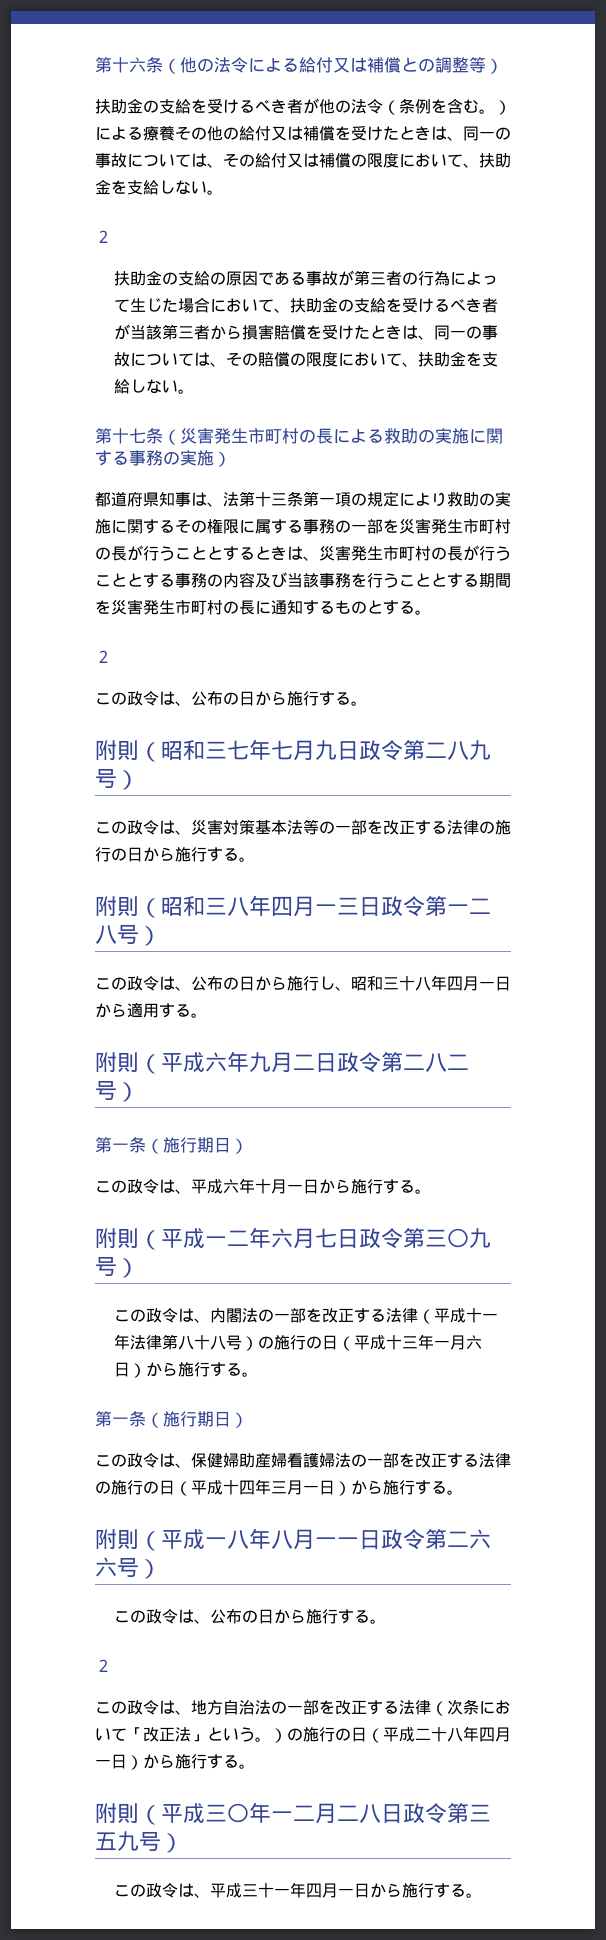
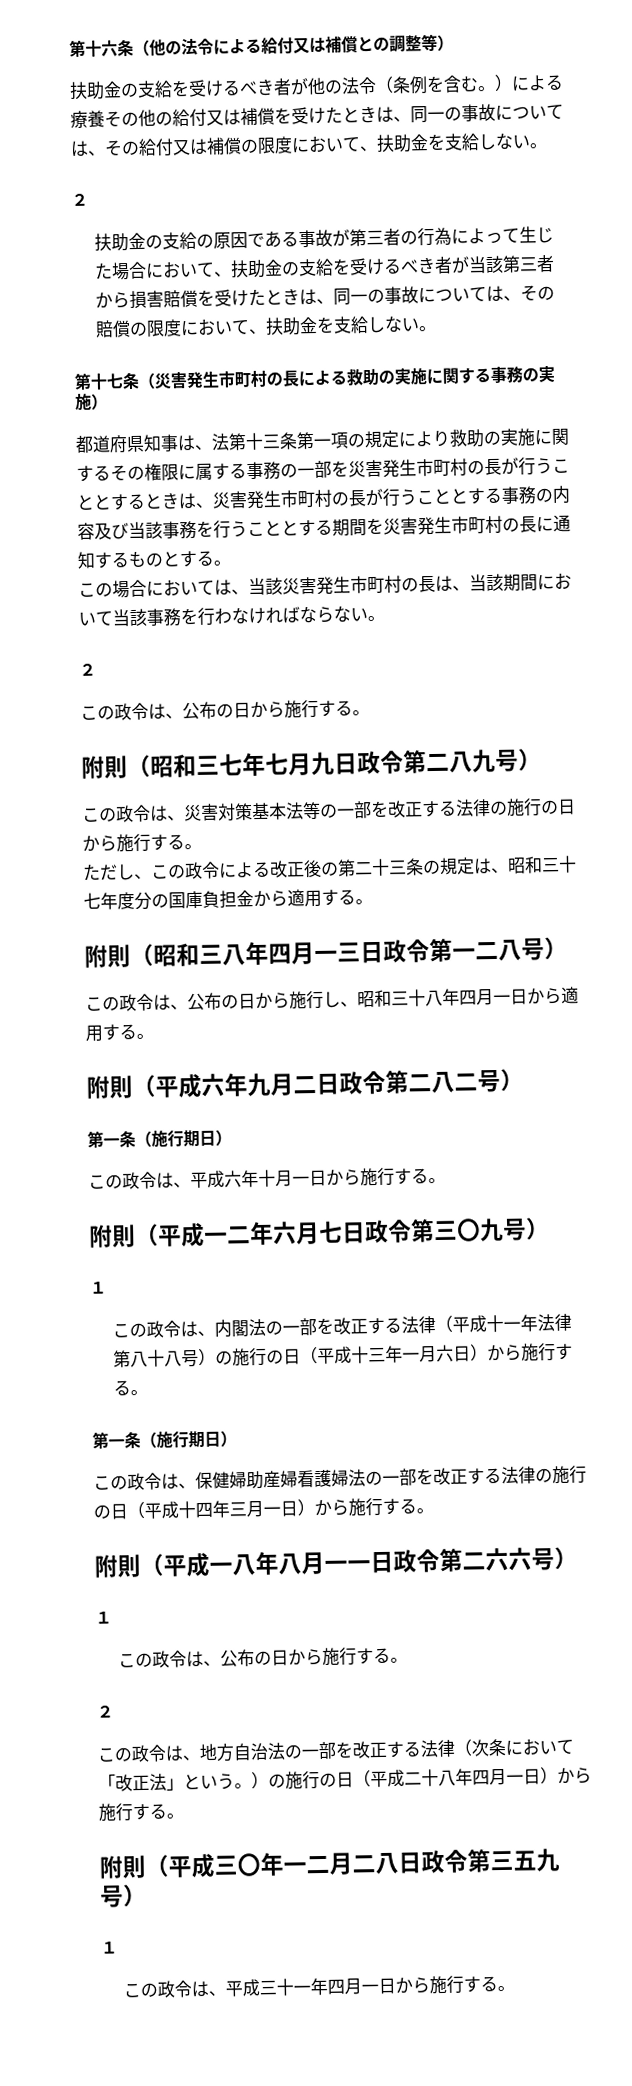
(431, 612) none -> [78,572,572,599] [78,605,385,627] // この場合においては、当該災害発生市町村の長は、当該期間において当該事務を行わなければならない。
(255, 859) none -> [82,855,577,881] [83,889,373,911] // ただし、この政令による改正後の第二十三条の規定は、昭和三十七年度分の国庫負担金から適用する。
(139, 1268) none -> [89,1281,107,1294] // １
(161, 1569) none -> [95,1611,112,1624] // １
(183, 1843) none -> [101,1941,118,1954] // １

